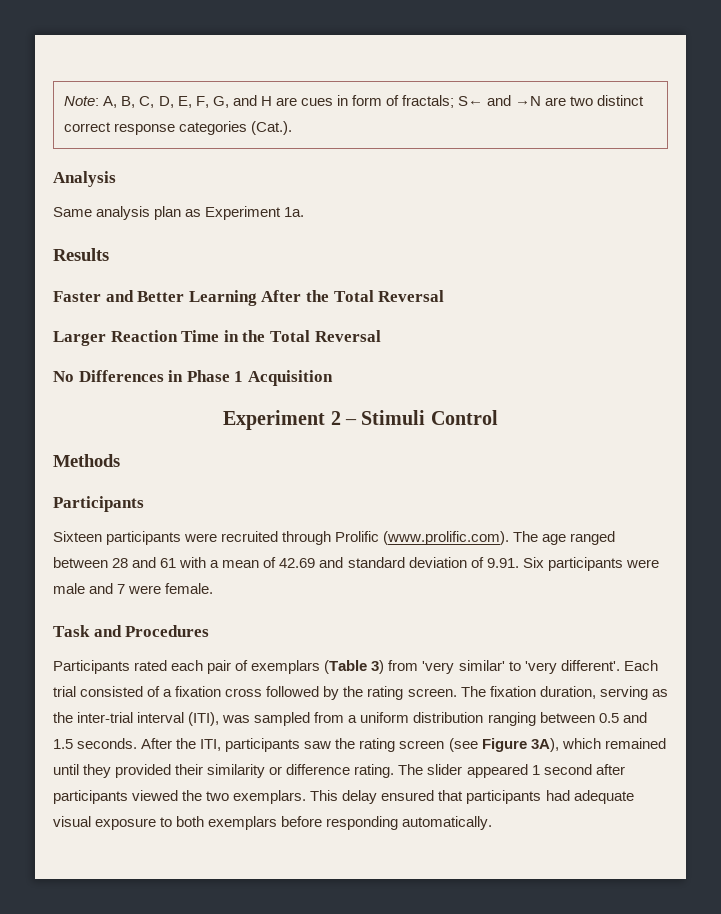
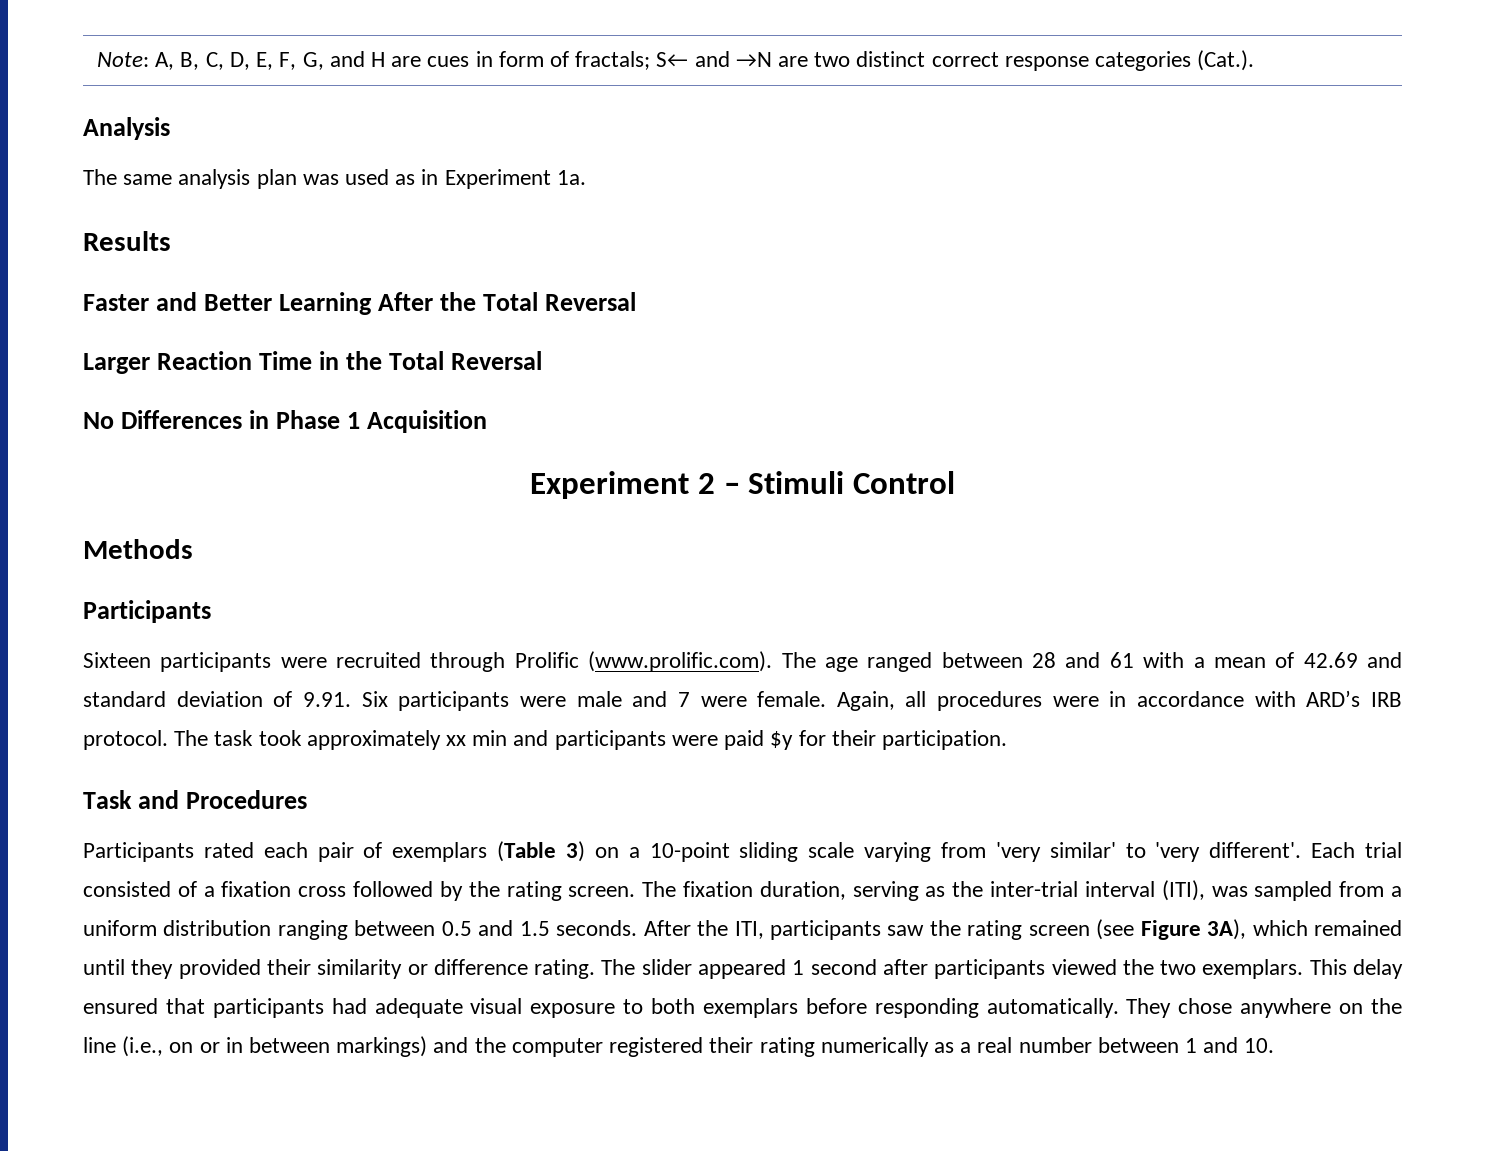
[53,206,202,220] Same analysis plan as -> [83,169,439,189] The same analysis plan was used as in
(214, 588) none -> [836,690,1403,711] [83,730,1007,750] Again, all procedures were in accordance with ARD’s IRB protocol. The task took approximately xx min and participants were paid $y for their participation.
(385, 667) none -> [594,842,932,862] on a 10-point sliding scale varying
(493, 823) none -> [1126,998,1402,1018] [83,1036,1275,1057] They chose anywhere on the line (i.e., on or in between markings) and the computer registered their rating numerically as a real number between 1 and 10.

